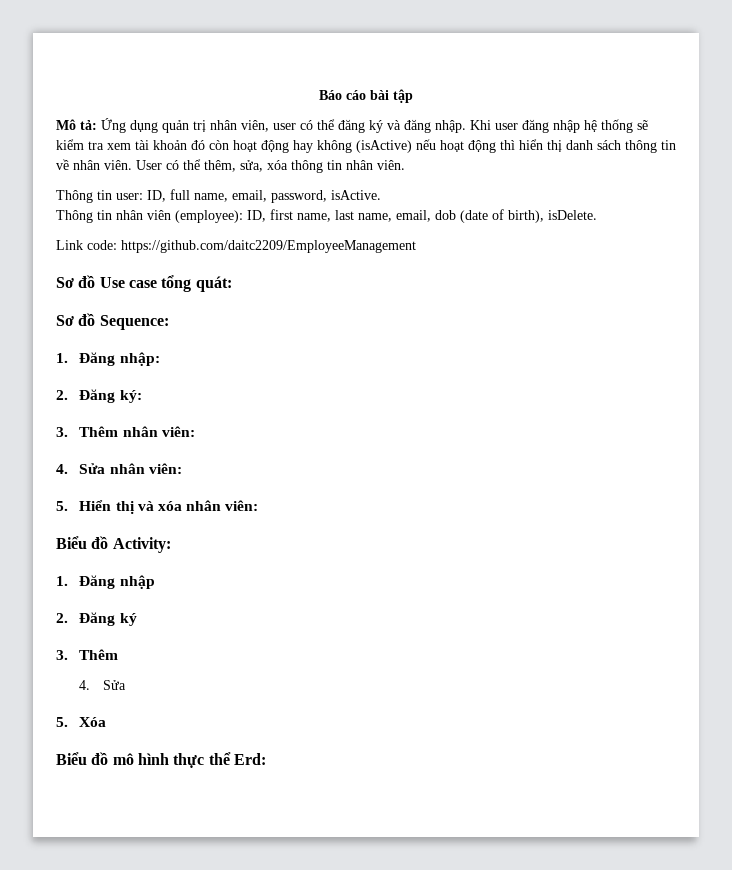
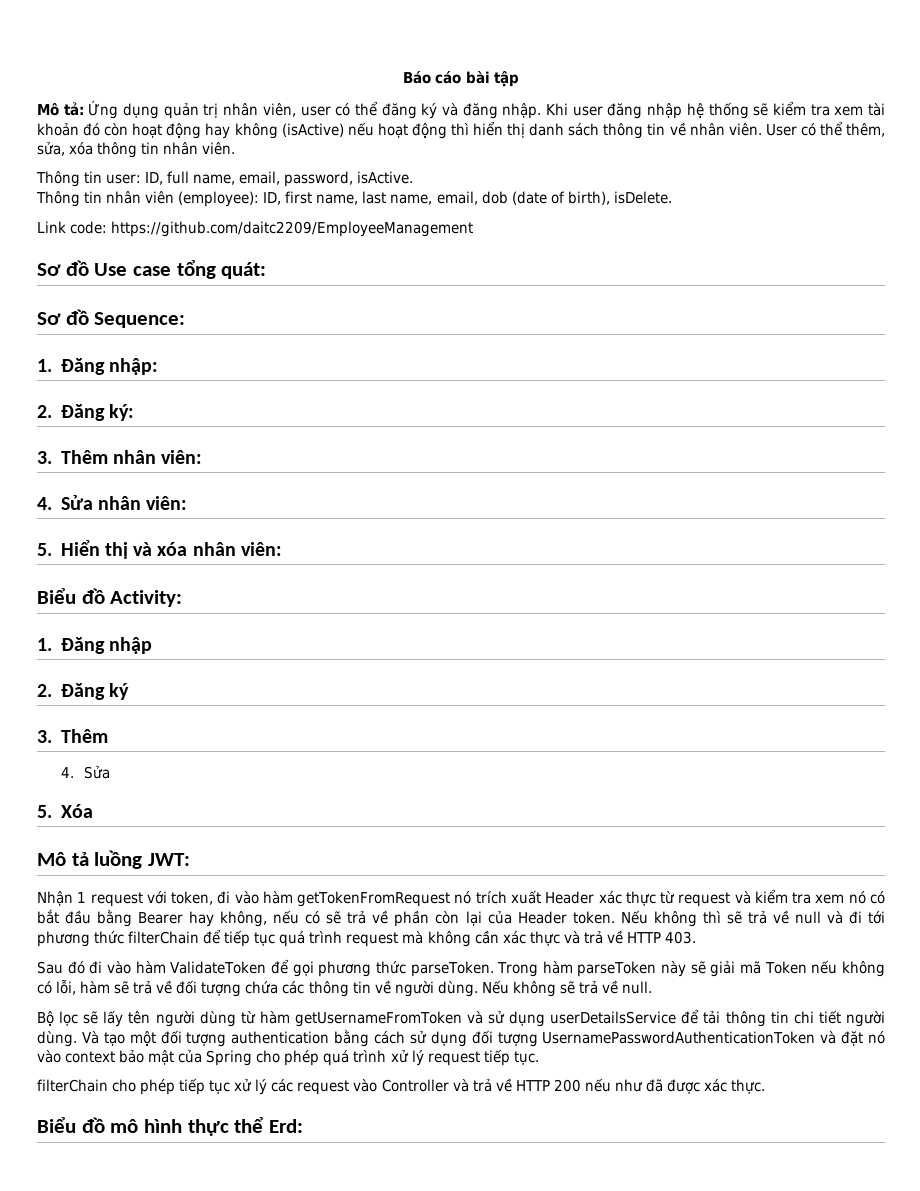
(107, 722) none -> [37,850,191,869] [37,889,886,907] [37,909,886,927] [37,929,696,947] [37,959,885,977] [37,979,652,997] [37,1009,886,1027] [37,1029,885,1047] [37,1049,539,1066] [37,1078,766,1095] // Mô tả luồng JWT: // Nhận 1 request với token, đi vào hàm getTokenFromRequest nó trích xuất Header xác thực từ request và kiểm tra xem nó có bắt đầu bằng Bearer hay không, nếu có sẽ trả về phần còn lại của Header token. Nếu không thì sẽ trả về null và đi tới phương thức filterChain để tiếp tục quá trình request mà không cần xác thực và trả về HTTP 403. // Sau đó đi vào hàm ValidateToken để gọi phương thức parseToken. Trong hàm parseToken này sẽ giải mã Token nếu không có lỗi, hàm sẽ trả về đối tượng chứa các thông tin về người dùng. Nếu không sẽ trả về null. // Bộ lọc sẽ lấy tên người dùng từ hàm getUsernameFromToken và sử dụng userDetailsService để tải thông tin chi tiết người dùng. Và tạo một đối tượng authentication bằng cách sử dụng đối tượng UsernamePasswordAuthenticationToken và đặt nó vào context bảo mật của Spring cho phép quá trình xử lý request tiếp tục. // filterChain cho phép tiếp tục xử lý các request vào Controller và trả về HTTP 200 nếu như đã được xác thực.

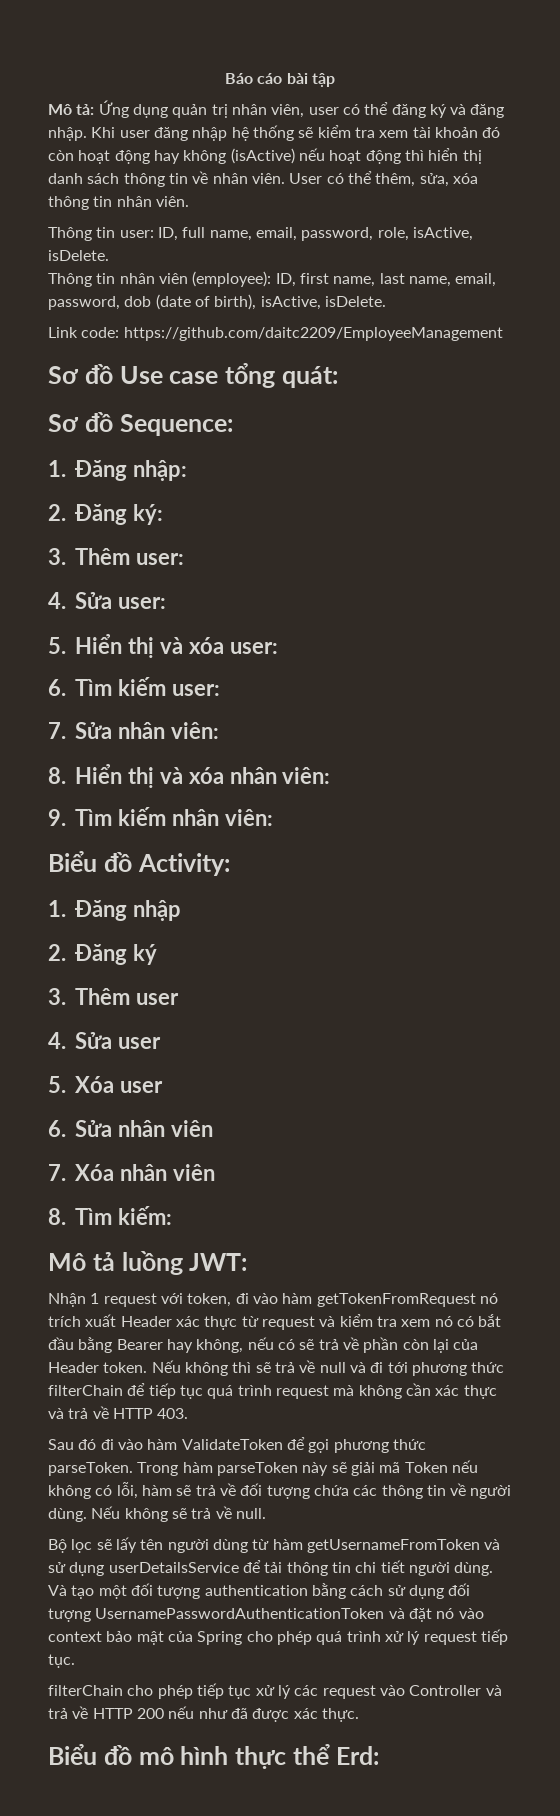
[357,171,414,184] isActive. -> [377,227,473,241] [48,250,109,261] role, isActive, isDelete.
(478, 198) none -> [48,296,120,310] password,
(610, 198) none -> [260,296,321,310] isActive,
[112,450,203,464] [37,497,52,510] nhân viên: // 4. -> [136,553,185,565] [48,592,167,609] [48,634,278,658] [48,677,221,696] [48,722,66,739] user: // 4. Sửa user: // 5. Hiển thị và xóa user: // 6. Tìm kiếm user: // 7.
[37,543,52,556] 5. -> [48,767,66,784] 8.
(282, 549) none -> [48,807,273,826] // 9. Tìm kiếm nhân viên:
[60,765,111,779] // 4. Sửa -> [136,993,180,1005] [48,1032,162,1049] user // 4. Sửa user
(93, 811) none -> [120,1081,164,1093] [48,1120,214,1137] [48,1164,216,1181] [48,1206,173,1225] user // 6. Sửa nhân viên // 7. Xóa nhân viên // 8. Tìm kiếm:

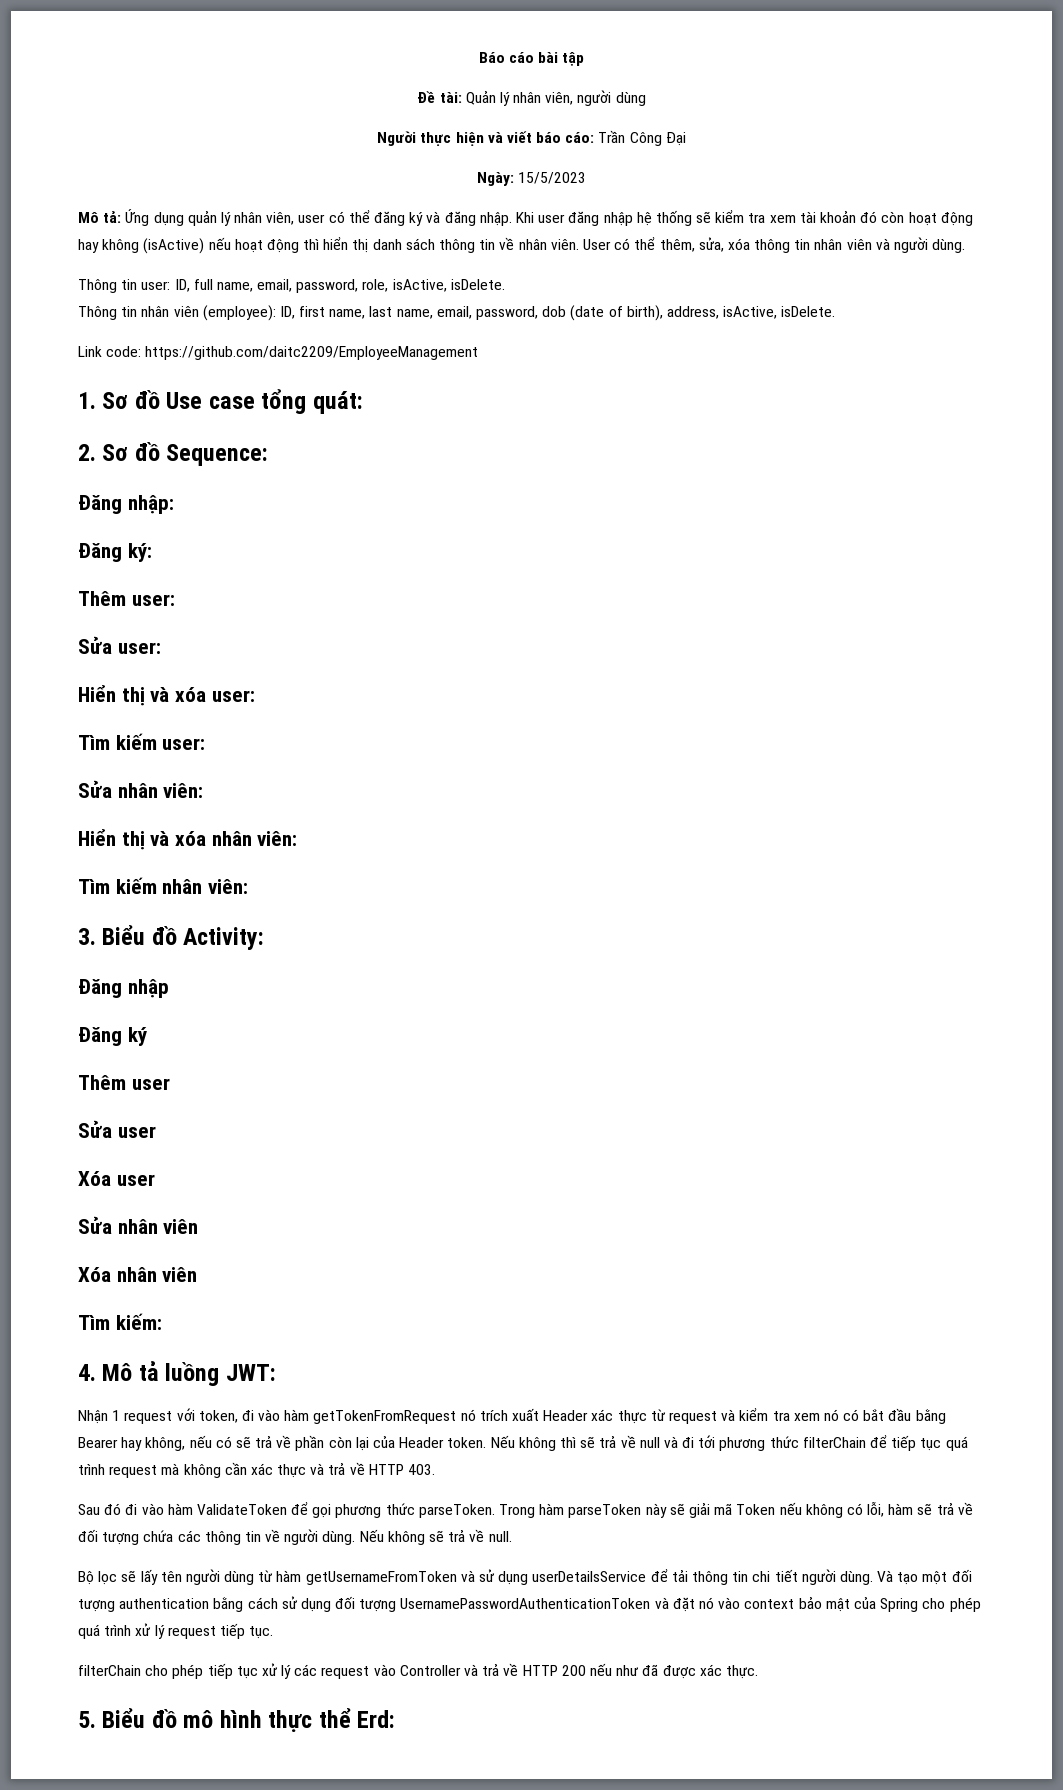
(335, 80) none -> [417,90,646,106] [377,130,686,146] [476,172,587,186] // Đề tài: Quản lý nhân viên, người dùng // Người thực hiện và viết báo cáo: Trần Công Đại // Ngày: 15/5/2023
[211,104,228,118] trị -> [220,212,231,226] lý
[155,196,189,207] viên. -> [846,237,966,253] viên và người dùng.
(257, 302) none -> [666,306,719,319] address,
(503, 334) none -> [78,392,96,409] 1.
(338, 377) none -> [78,444,96,461] 2.
[48,460,66,477] 1. -> (269, 455) none
[48,504,66,521] 2. -> (174, 504) none
[48,548,66,565] 3. -> (152, 552) none
[48,592,66,609] 4. -> (175, 600) none
[48,637,66,654] 5. -> (161, 648) none
[48,679,66,696] 6. -> (255, 696) none
[48,722,66,739] 7. -> (206, 744) none
[48,767,66,784] 8. -> (204, 790) none
[48,809,66,826] 9. -> (298, 838) none
(273, 817) none -> [78,928,96,945] 3.
[48,900,66,917] 1. -> (265, 938) none
[48,944,66,961] 2. -> (169, 988) none
[48,988,66,1005] 3. -> (147, 1036) none
[48,1032,66,1049] 4. -> (170, 1084) none
[48,1076,66,1093] 5. -> (156, 1132) none
[48,1120,66,1137] 6. -> (155, 1180) none
[48,1164,66,1181] 7. -> (199, 1226) none
[48,1208,66,1225] 8. -> (198, 1274) none
(173, 1215) none -> [78,1364,96,1381] 4.
(359, 1715) none -> [78,1711,96,1728] 5.

